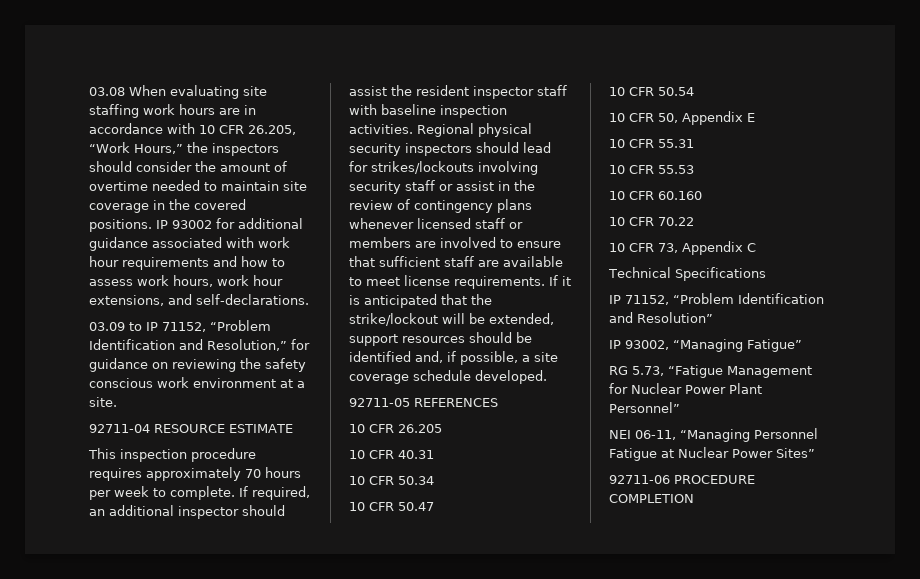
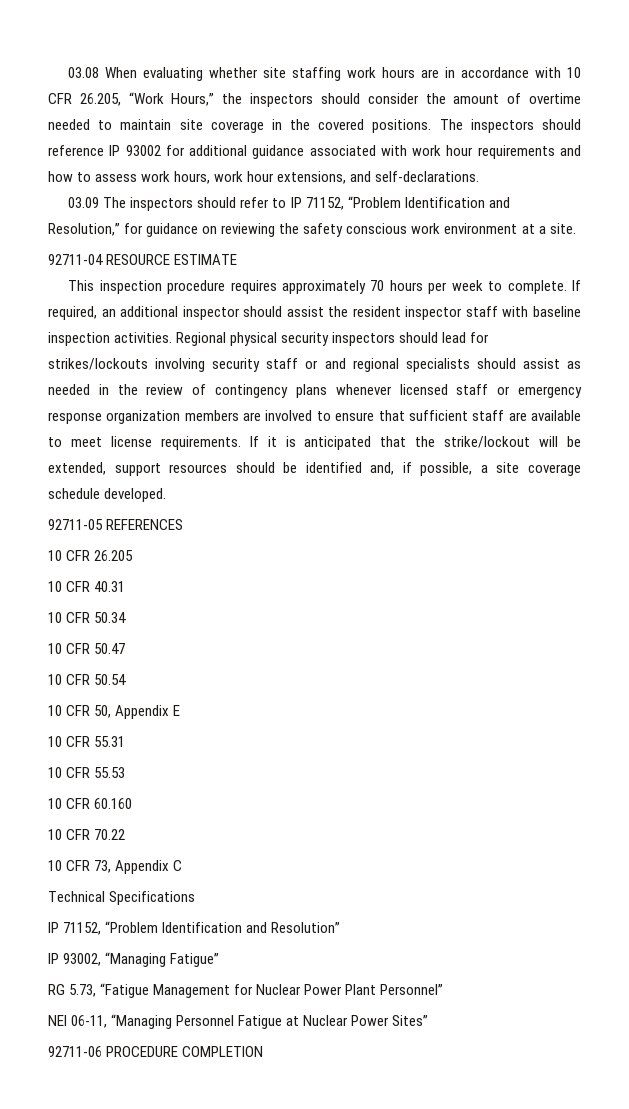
(239, 92) none -> [209,67,259,78] whether
(152, 225) none -> [439,119,581,133] [48,145,104,156] The inspectors should reference
(125, 326) none -> [103,197,270,211] The inspectors should refer
[456,181,494,191] assist -> [324,358,582,372] [48,384,90,395] and regional specialists should assist as needed
(523, 225) none -> [518,386,582,398] [48,410,181,424] emergency response organization

